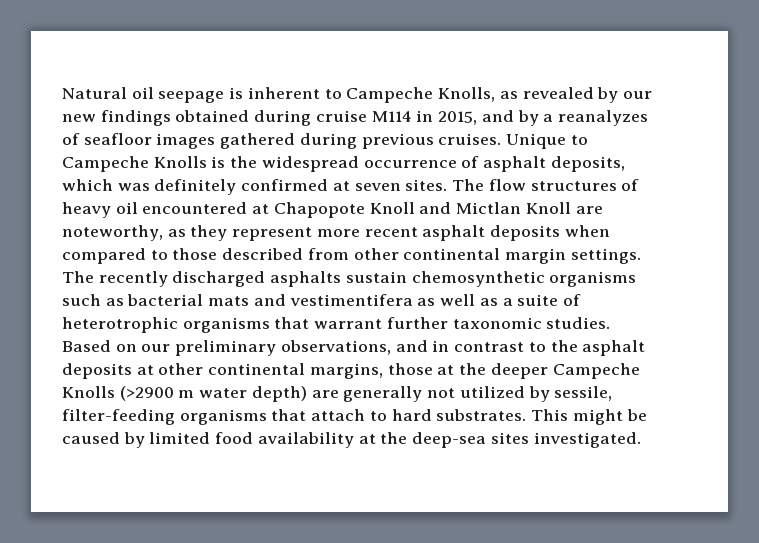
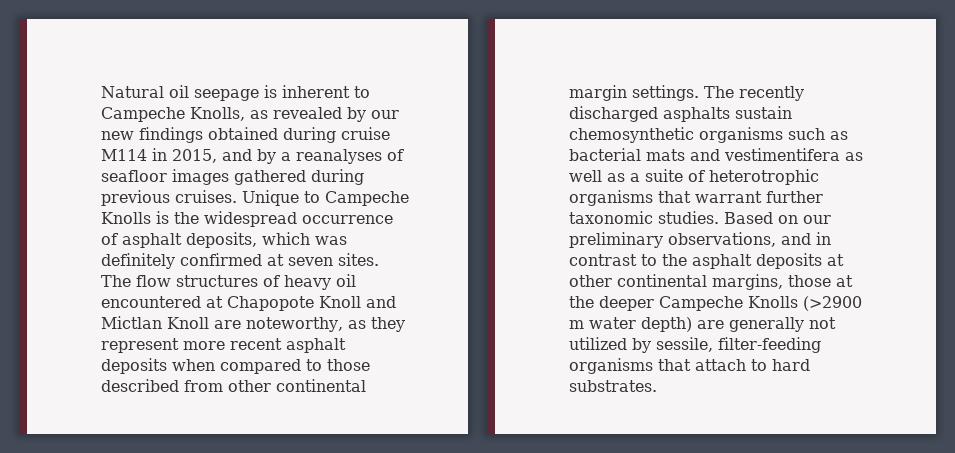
[557,110,648,126] reanalyzes -> [296,149,382,164] reanalyses
[531,409,647,425] [62,432,641,448] This might be caused by limited food availability at the deep-sea sites investigated. -> (657, 386) none

